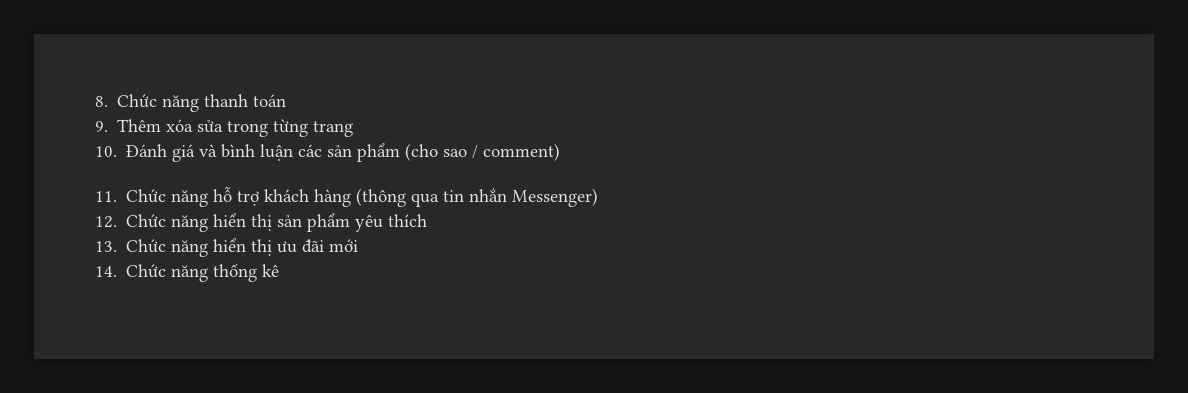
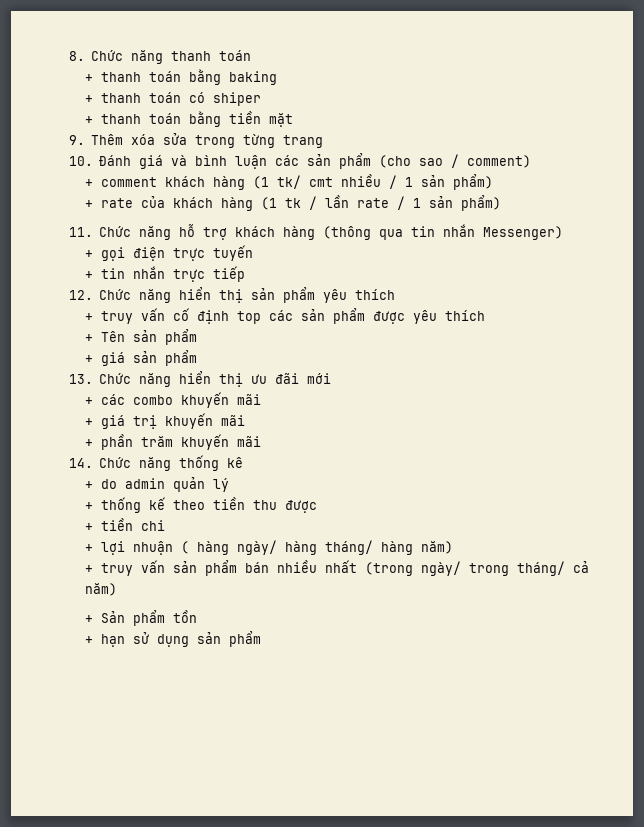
(287, 100) none -> [85,69,278,85] [85,92,262,106] [85,111,294,127] // + thanh toán bằng baking // + thanh toán có shiper // + thanh toán bằng tiền mặt
(561, 152) none -> [85,174,494,190] [85,195,502,211] // + comment khách hàng (1 tk/ cmt nhiều / 1 sản phẩm) // + rate của khách hàng (1 tk / lần rate / 1 sản phẩm)
(599, 197) none -> [85,245,254,261] [85,266,246,282] // + gọi điện trực tuyến // + tin nhắn trực tiếp
(428, 220) none -> [85,308,486,324] [85,329,198,345] [85,350,198,366] // + truy vấn cố định top các sản phẩm được yêu thích // + Tên sản phẩm // + giá sản phẩm
(359, 245) none -> [85,392,262,408] [85,413,246,429] [85,434,262,450] // + các combo khuyến mãi // + giá trị khuyến mãi // + phần trăm khuyến mãi
(280, 270) none -> [85,477,230,492] [85,497,318,513] [85,518,166,531] [85,540,454,555] [85,560,590,576] [85,583,118,596] [85,610,198,626] [85,631,262,647] // + do admin quản lý // + thống kế theo tiền thu được // + tiền chi // + lợi nhuận ( hàng ngày/ hàng tháng/ hàng năm) // + truy vấn sản phẩm bán nhiều nhất (trong ngày/ trong tháng/ cả năm) // + Sản phẩm tồn // + hạn sử dụng sản phẩm

